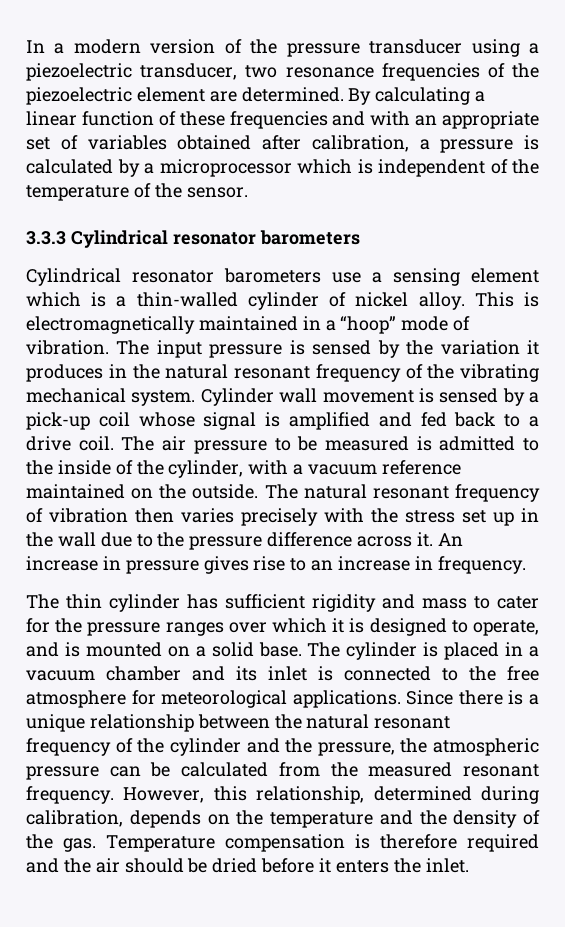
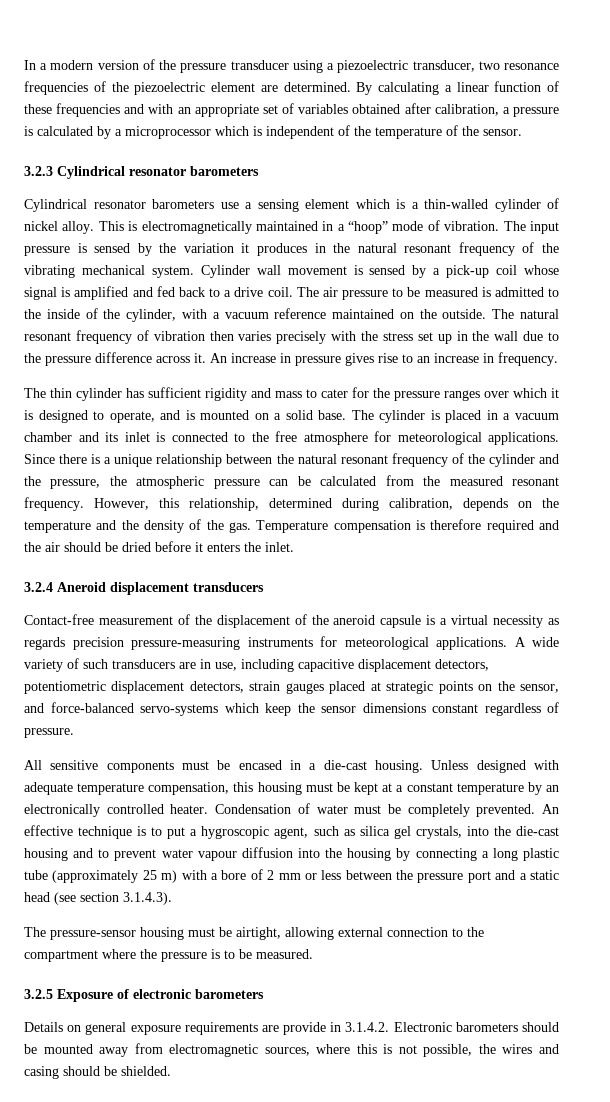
[26,231,66,245] 3.3.3 -> [24,166,53,176] 3.2.3
(469, 865) none -> [24,582,264,595] [24,614,559,628] [24,636,559,650] [24,658,489,672] [24,681,559,694] [24,702,559,716] [24,728,74,738] [24,760,559,773] [24,782,559,795] [24,803,559,817] [24,825,559,839] [24,847,560,861] [24,869,560,883] [24,892,172,905] [24,927,484,940] [24,949,313,962] [24,989,264,1002] [24,1022,559,1035] [24,1043,560,1057] [24,1066,171,1079] // 3.2.4 Aneroid displacement transducers // Contact-free measurement of the displacement of the aneroid capsule is a virtual necessity as regards precision pressure-measuring instruments for meteorological applications. A wide variety of such transducers are in use, including capacitive displacement detectors, potentiometric displacement detectors, strain gauges placed at strategic points on the sensor, and force-balanced servo-systems which keep the sensor dimensions constant regardless of pressure. // All sensitive components must be encased in a die-cast housing. Unless designed with adequate temperature compensation, this housing must be kept at a constant temperature by an electronically controlled heater. Condensation of water must be completely prevented. An effective technique is to put a hygroscopic agent, such as silica gel crystals, into the die-cast housing and to prevent water vapour diffusion into the housing by connecting a long plastic tube (approximately 25 m) with a bore of 2 mm or less between the pressure port and a static head (see section 3.1.4.3). // The pressure-sensor housing must be airtight, allowing external connection to the compartment where the pressure is to be measured. // 3.2.5 Exposure of electronic barometers // Details on general exposure requirements are provide in 3.1.4.2. Electronic barometers should be mounted away from electromagnetic sources, where this is not possible, the wires and casing should be shielded.

